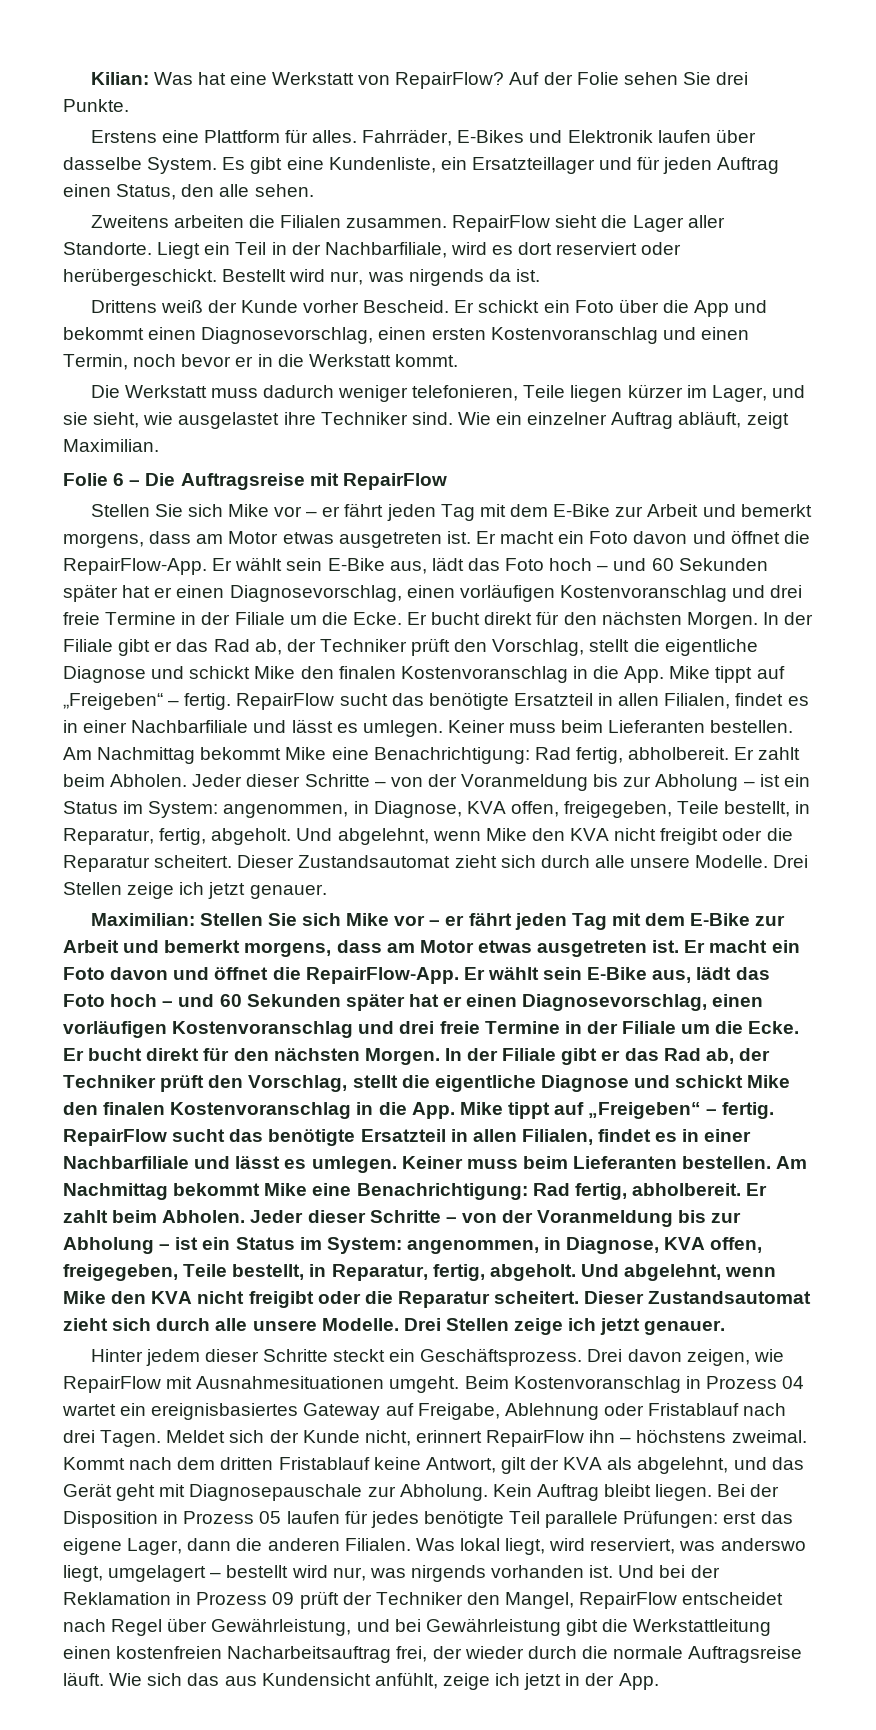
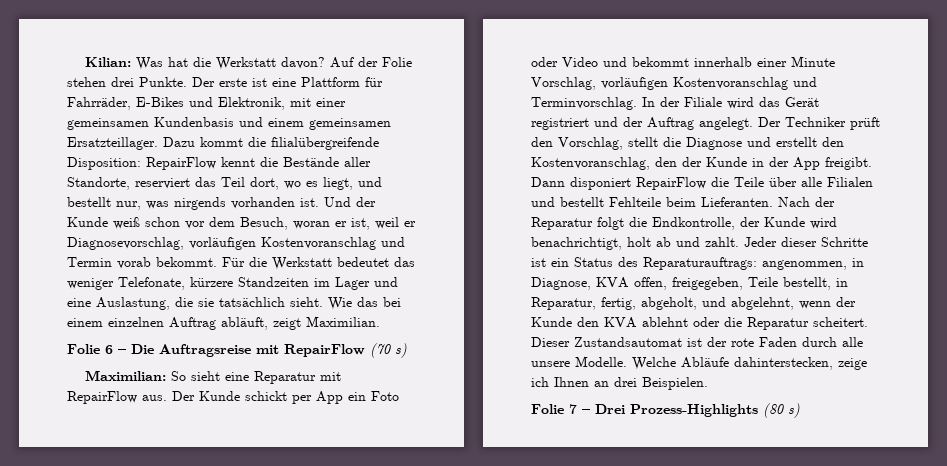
[229,72,505,89] eine Werkstatt von RepairFlow? -> [193,57,326,70] die Werkstatt davon?
[623,72,711,85] sehen Sie -> [67,77,106,87] stehen
[90,130,157,143] // Erstens -> [192,77,267,87] Der erste ist
[312,130,358,143] alles. -> (383, 82) none
[567,129,756,143] [63,156,780,174] [63,184,314,200] [90,215,725,232] [63,242,682,259] [63,268,540,286] [90,299,768,317] [63,327,749,344] [63,354,458,370] [90,384,805,402] [63,412,608,429] Elektronik laufen über dasselbe System. Es gibt eine Kundenliste, ein Ersatzteillager und für jeden Auftrag einen Status, den alle sehen. // Zweitens arbeiten die Filialen zusammen. RepairFlow sieht die Lager aller Standorte. Liegt ein Teil in der Nachbarfiliale, wird es dort reserviert oder herübergeschickt. Bestellt wird nur, was nirgends da ist. // Drittens weiß der Kunde vorher Bescheid. Er schickt ein Foto über die App und bekommt einen Diagnosevorschlag, einen ersten Kostenvoranschlag und einen Termin, noch bevor er in die Werkstatt kommt. // Die Werkstatt muss dadurch weniger telefonieren, Teile liegen kürzer im Lager, und sie sieht, wie ausgelastet ihre Techniker sind. Wie ein einzelner -> [218,97,346,110] [67,117,391,130] [67,137,379,150] [67,157,371,170] [67,177,382,190] [67,197,376,210] [67,217,416,230] [67,237,405,250] [67,257,415,270] [67,277,398,290] [67,297,401,310] [67,317,164,327] Elektronik, mit einer gemeinsamen Kundenbasis und einem gemeinsamen Ersatzteillager. Dazu kommt die filialübergreifende Disposition: RepairFlow kennt die Bestände aller Standorte, reserviert das Teil dort, wo es liegt, und bestellt nur, was nirgends vorhanden ist. Und der Kunde weiß schon vor dem Besuch, woran er ist, weil er Diagnosevorschlag, vorläufigen Kostenvoranschlag und Termin vorab bekommt. Für die Werkstatt bedeutet das weniger Telefonate, kürzere Standzeiten im Lager und eine Auslastung, die sie tatsächlich sieht. Wie das bei einem einzelnen
[90,503,812,521] [63,530,810,548] [63,557,768,575] [63,584,803,602] [63,611,814,629] [63,638,758,656] [63,666,785,683] [63,692,809,710] [63,719,794,737] [63,747,801,764] [63,774,810,791] [63,801,219,818] // Stellen Sie sich Mike vor – er fährt jeden Tag mit dem E-Bike zur Arbeit und bemerkt morgens, dass am Motor etwas ausgetreten ist. Er macht ein Foto davon und öffnet die RepairFlow-App. Er wählt sein E-Bike aus, lädt das Foto hoch – und 60 Sekunden später hat er einen Diagnosevorschlag, einen vorläufigen Kostenvoranschlag und drei freie Termine in der Filiale um die Ecke. Er bucht direkt für den nächsten Morgen. In der Filiale gibt er das Rad ab, der Techniker prüft den Vorschlag, stellt die eigentliche Diagnose und schickt Mike den finalen Kostenvoranschlag in die App. Mike tippt auf „Freigeben“ – fertig. RepairFlow sucht das benötigte Ersatzteil in allen Filialen, findet es in einer Nachbarfiliale und lässt es umlegen. Keiner muss beim Lieferanten bestellen. Am Nachmittag bekommt Mike eine Benachrichtigung: Rad fertig, abholbereit. Er zahlt beim Abholen. Jeder dieser Schritte – von der Voranmeldung bis zur Abholung – ist ein Status im System: -> [370,343,407,358] [85,370,342,384] [67,391,399,404] [531,56,835,67] [531,77,817,90] [531,97,819,110] [531,117,880,130] [531,137,844,150] [531,157,872,170] [531,177,873,190] [531,197,835,207] [531,217,837,230] [531,237,868,250] [531,257,757,270] (70 s) // Maximilian: So sieht eine Reparatur mit RepairFlow aus. Der Kunde schickt per App ein Foto oder Video und bekommt innerhalb einer Minute Vorschlag, vorläufigen Kostenvoranschlag und Terminvorschlag. In der Filiale wird das Gerät registriert und der Auftrag angelegt. Der Techniker prüft den Vorschlag, stellt die Diagnose und erstellt den Kostenvoranschlag, den der Kunde in der App freigibt. Dann disponiert RepairFlow die Teile über alle Filialen und bestellt Fehlteile beim Lieferanten. Nach der Reparatur folgt die Endkontrolle, der Kunde wird benachrichtigt, holt ab und zahlt. Jeder dieser Schritte ist ein Status des Reparaturauftrags:
[211,828,793,845] [63,855,809,872] [63,882,327,899] [90,913,786,930] [63,940,800,957] [63,967,770,984] [63,994,764,1011] [63,1021,800,1038] [63,1048,770,1065] [63,1075,791,1092] [63,1102,775,1119] [63,1129,752,1146] [63,1156,808,1173] [63,1183,768,1200] [63,1210,742,1227] [63,1237,763,1254] [63,1264,777,1281] [63,1291,812,1308] [63,1318,726,1335] [90,1348,784,1366] [63,1376,805,1393] [62,1403,787,1420] [63,1429,807,1447] [63,1457,804,1474] [63,1483,780,1501] [63,1510,793,1528] [63,1538,806,1555] [63,1565,720,1582] [63,1591,784,1609] [63,1618,772,1636] [63,1646,803,1663] [63,1672,659,1690] abgeholt. Und abgelehnt, wenn Mike den KVA nicht freigibt oder die Reparatur scheitert. Dieser Zustandsautomat zieht sich durch alle unsere Modelle. Drei Stellen zeige ich jetzt genauer. // Maximilian: Stellen Sie sich Mike vor – er fährt jeden Tag mit dem E-Bike zur Arbeit und bemerkt morgens, dass am Motor etwas ausgetreten ist. Er macht ein Foto davon und öffnet die RepairFlow-App. Er wählt sein E-Bike aus, lädt das Foto hoch – und 60 Sekunden später hat er einen Diagnosevorschlag, einen vorläufigen Kostenvoranschlag und drei freie Termine in der Filiale um die Ecke. Er bucht direkt für den nächsten Morgen. In der Filiale gibt er das Rad ab, der Techniker prüft den Vorschlag, stellt die eigentliche Diagnose und schickt Mike den finalen Kostenvoranschlag in die App. Mike tippt auf „Freigeben“ – fertig. RepairFlow sucht das benötigte Ersatzteil in allen Filialen, findet es in einer Nachbarfiliale und lässt es umlegen. Keiner muss beim Lieferanten bestellen. Am Nachmittag bekommt Mike eine Benachrichtigung: Rad fertig, abholbereit. Er zahlt beim Abholen. Jeder dieser Schritte – von der Voranmeldung bis zur Abholung – ist ein Status im System: angenommen, in Diagnose, KVA offen, freigegeben, Teile bestellt, in Reparatur, fertig, abgeholt. Und abgelehnt, wenn Mike den KVA nicht freigibt oder die Reparatur scheitert. Dieser Zustandsautomat zieht sich durch alle unsere Modelle. Drei Stellen zeige ich jetzt genauer. // Hinter jedem dieser Schritte steckt ein Geschäftsprozess. Drei davon zeigen, wie RepairFlow mit Ausnahmesituationen umgeht. Beim Kostenvoranschlag in Prozess 04 wartet ein ereignisbasiertes Gateway auf Freigabe, Ablehnung oder Fristablauf nach drei Tagen. Meldet sich der Kunde nicht, erinnert RepairFlow ihn – höchstens zweimal. Kommt nach dem dritten Fristablauf keine Antwort, gilt der KVA als abgelehnt, und das Gerät geht mit Diagnosepauschale zur Abholung. Kein Auftrag bleibt liegen. Bei der Disposition in Prozess 05 laufen für jedes benötigte Teil parallele Prüfungen: erst das eigene Lager, dann die anderen Filialen. Was lokal liegt, wird reserviert, was anderswo liegt, umgelagert – bestellt wird nur, was nirgends vorhanden ist. Und bei der Reklamation in Prozess 09 prüft der Techniker den Mangel, RepairFlow entscheidet nach Regel über Gewährleistung, und bei Gewährleistung gibt die Werkstattleitung einen kostenfreien Nacharbeitsauftrag frei, der wieder durch die normale Auftragsreise läuft. Wie sich das aus Kundensicht anfühlt, zeige ich jetzt in der App. -> [641,297,856,310] [531,317,868,330] [531,337,863,347] [531,356,867,370] [531,377,708,390] [531,403,800,418] abgeholt, und abgelehnt, wenn der Kunde den KVA ablehnt oder die Reparatur scheitert. Dieser Zustandsautomat ist der rote Faden durch alle unsere Modelle. Welche Abläufe dahinterstecken, zeige ich Ihnen an drei Beispielen. // Folie 7 – Drei Prozess-Highlights (80 s)

